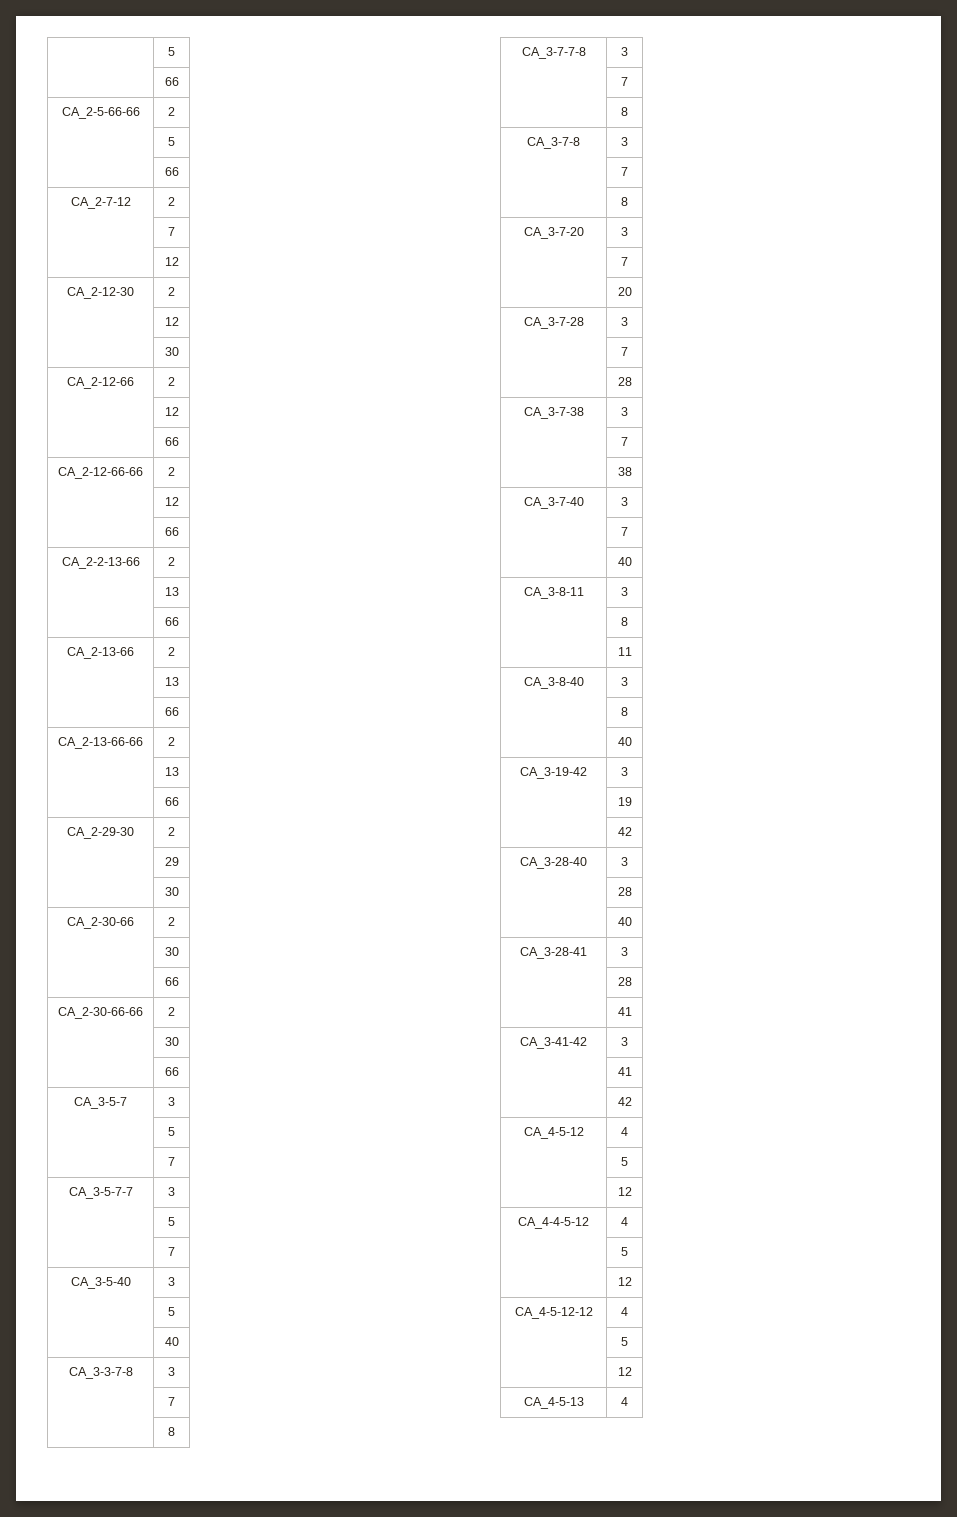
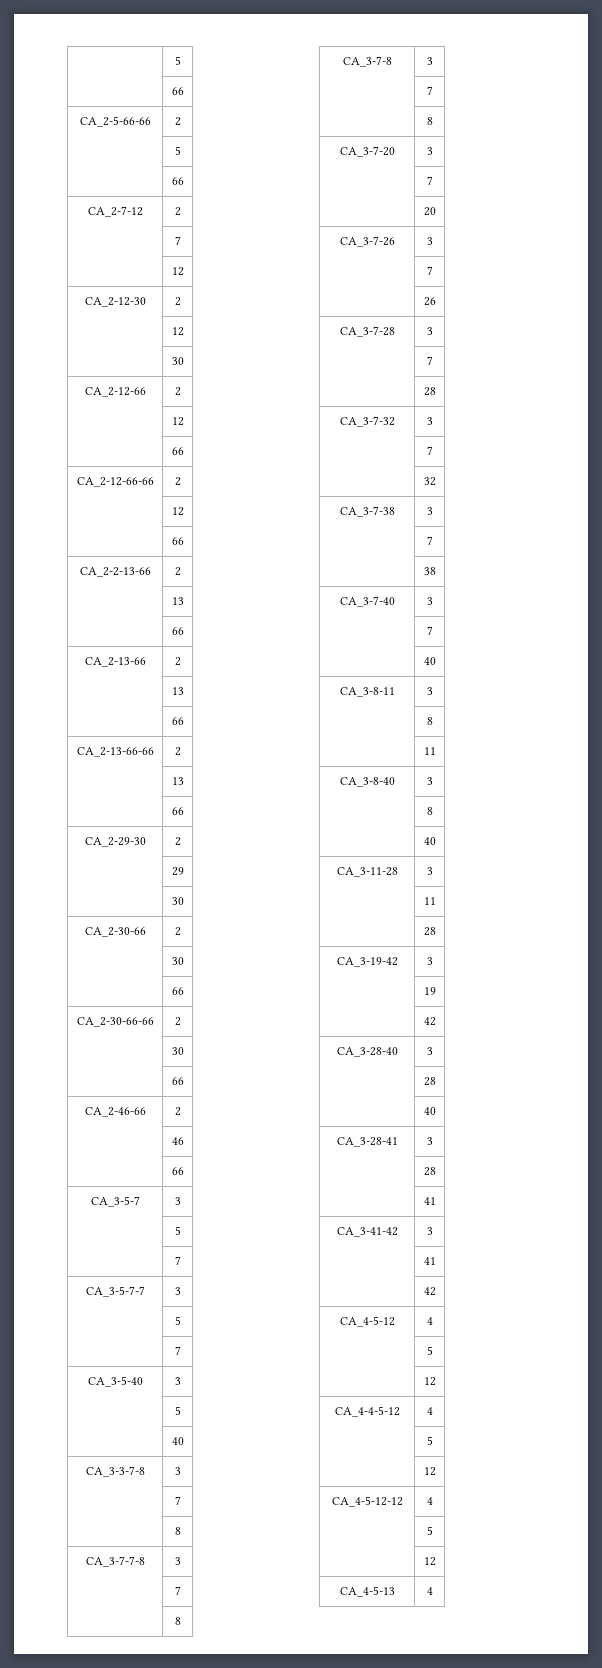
(179, 1071) none -> [84,1107,146,1117] [174,1107,181,1116] [171,1137,184,1145] [171,1167,184,1175] // CA_2-46-66 | 2 // | 46 // | 66
(632, 291) none -> [339,236,395,247] [426,237,433,245] [426,266,433,275] [423,297,436,306] // CA_3-7-26 | 3 // | 7 // | 26
(632, 381) none -> [339,416,395,427] [426,417,433,425] [426,446,433,455] [423,477,436,486] // CA_3-7-32 | 3 // | 7 // | 32
(632, 741) none -> [336,867,398,877] [426,867,433,875] [423,897,436,905] [423,927,436,936] // CA_3-11-28 | 3 // | 11 // | 28

